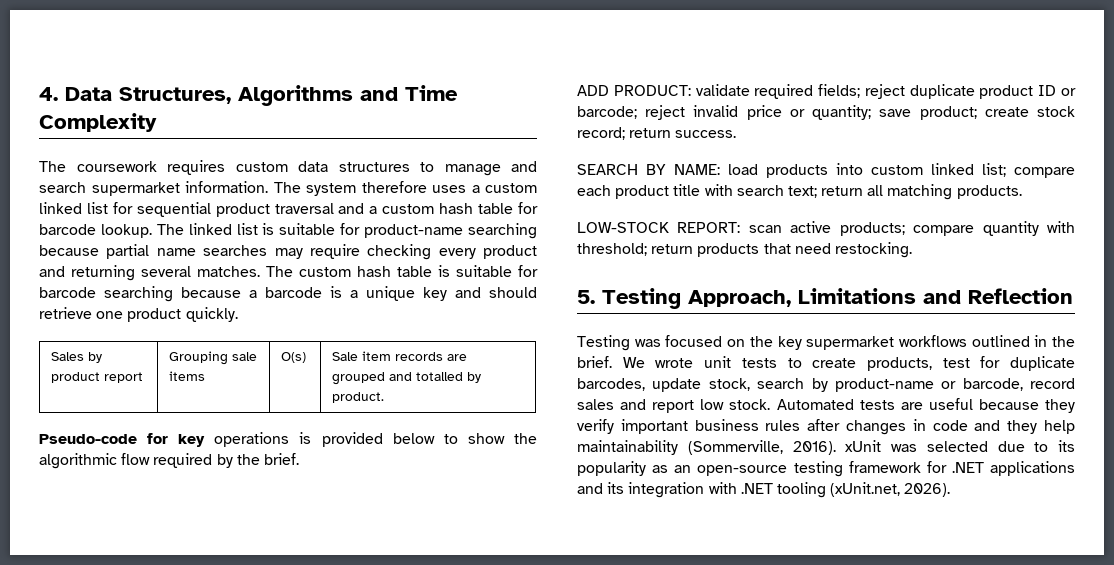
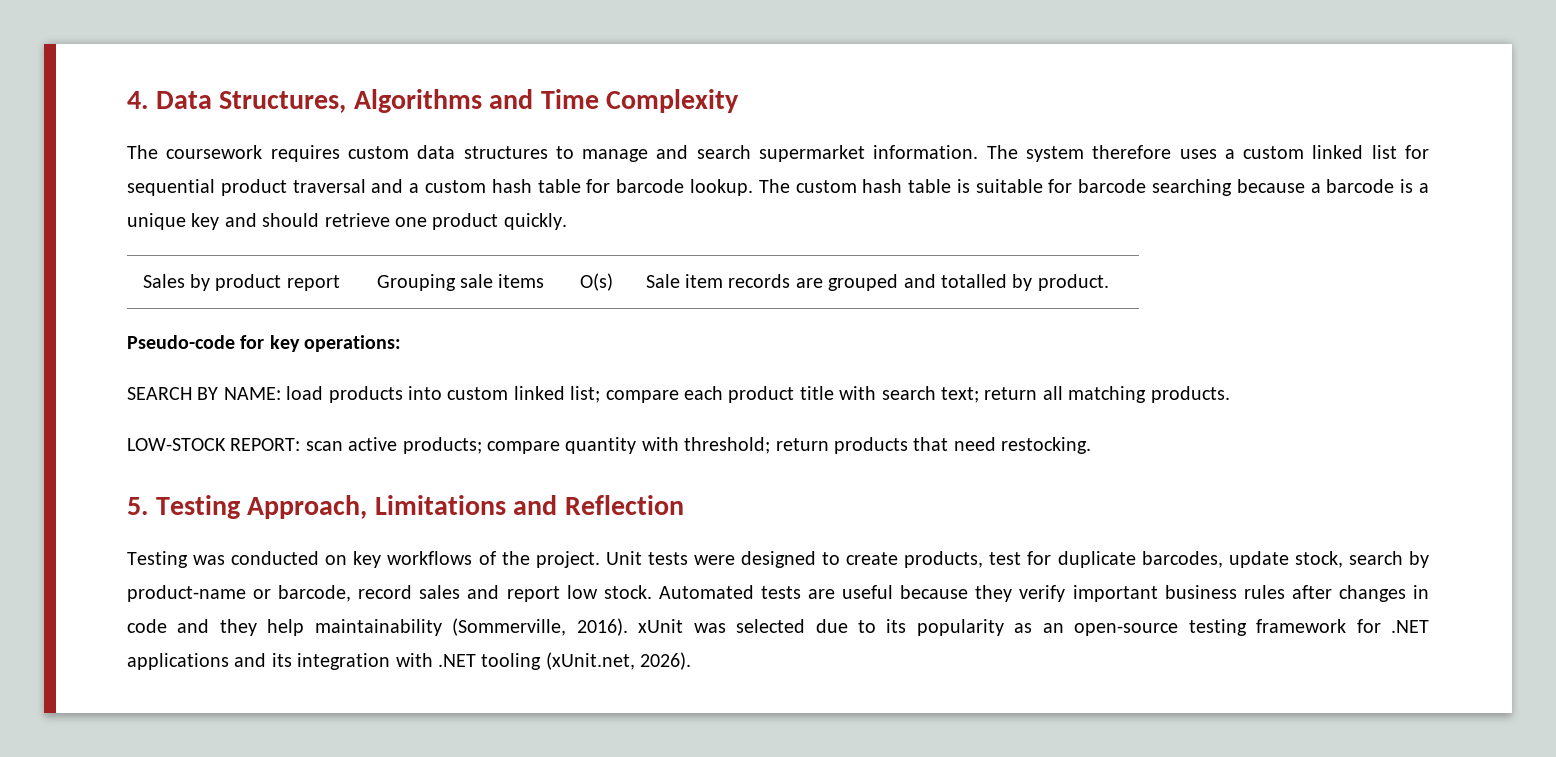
[188,223,537,239] [39,244,537,260] [39,265,293,281] linked list is suitable for product-name searching because partial name searches may require checking every product and returning several matches. The -> (790, 186) none
[214,432,537,447] [39,453,299,469] [577,84,1076,99] [577,105,1075,120] [577,127,737,140] operations is provided below to show the algorithmic flow required by the brief. // ADD PRODUCT: validate required fields; reject duplicate product ID or barcode; reject invalid price or quantity; save product; create stock record; return success. -> [304,335,402,352] operations:
[665,335,1075,350] [577,356,777,368] focused on the key supermarket workflows outlined in the brief. We wrote unit tests -> [231,551,817,568] conducted on key workflows of the project. Unit tests were designed

